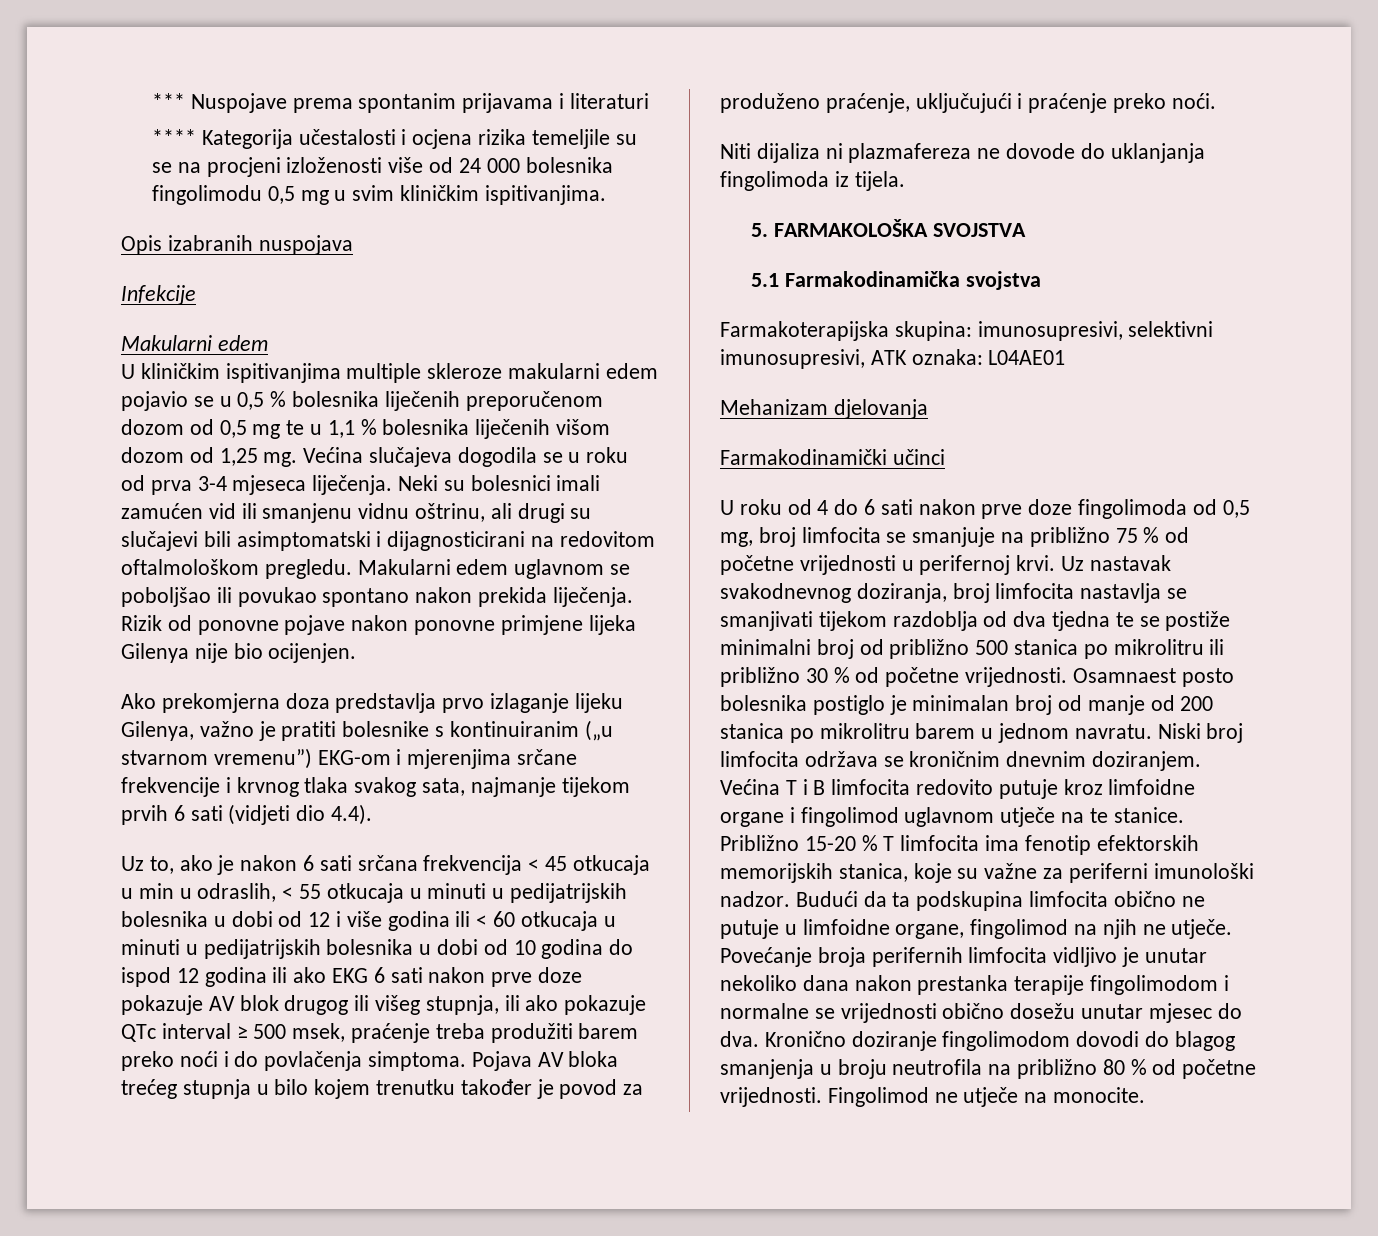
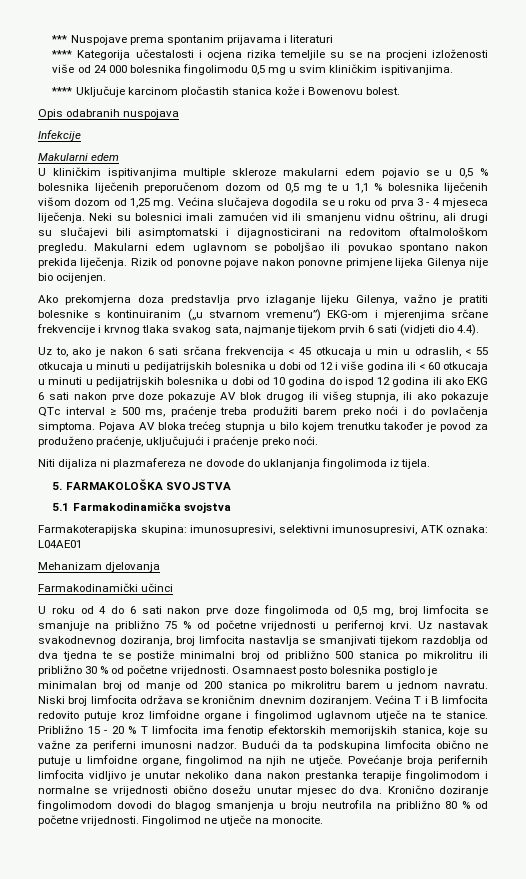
(606, 195) none -> [51,86,401,97] // **** Uključuje karcinom pločastih stanica kože i Bowenovu bolest.
[167,235,253,251] izabranih -> [66,109,121,117] odabranih
[197,476,227,491] 3-4 -> [417,198,440,206] 3 - 4
[292,1023,346,1042] msek, -> [145,409,166,417] ms,
[804,836,856,851] 15-20 -> [87,726,124,734] 15 - 20
[1153,863,1254,879] imunološki -> [140,741,192,749] imunosni

